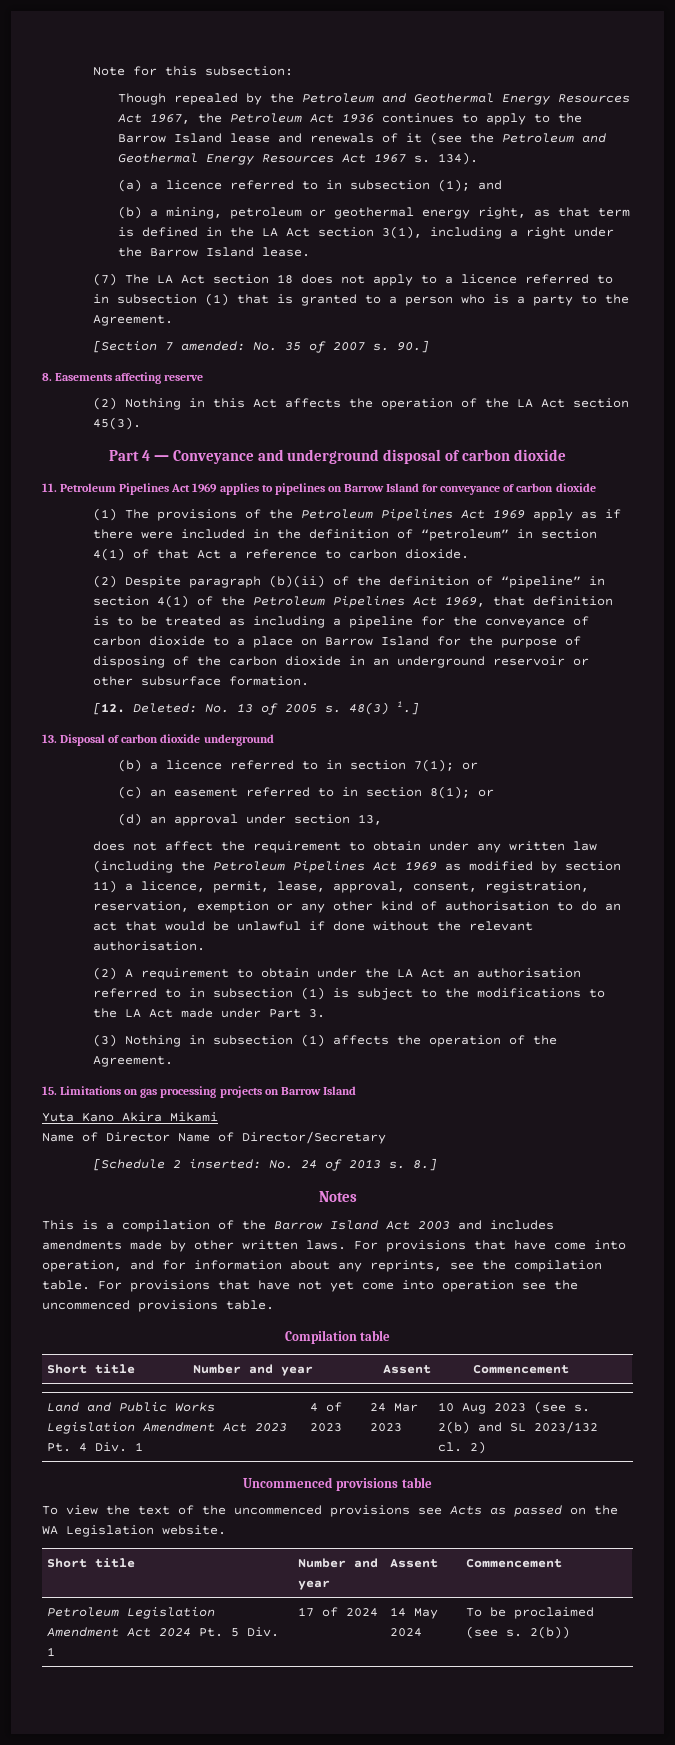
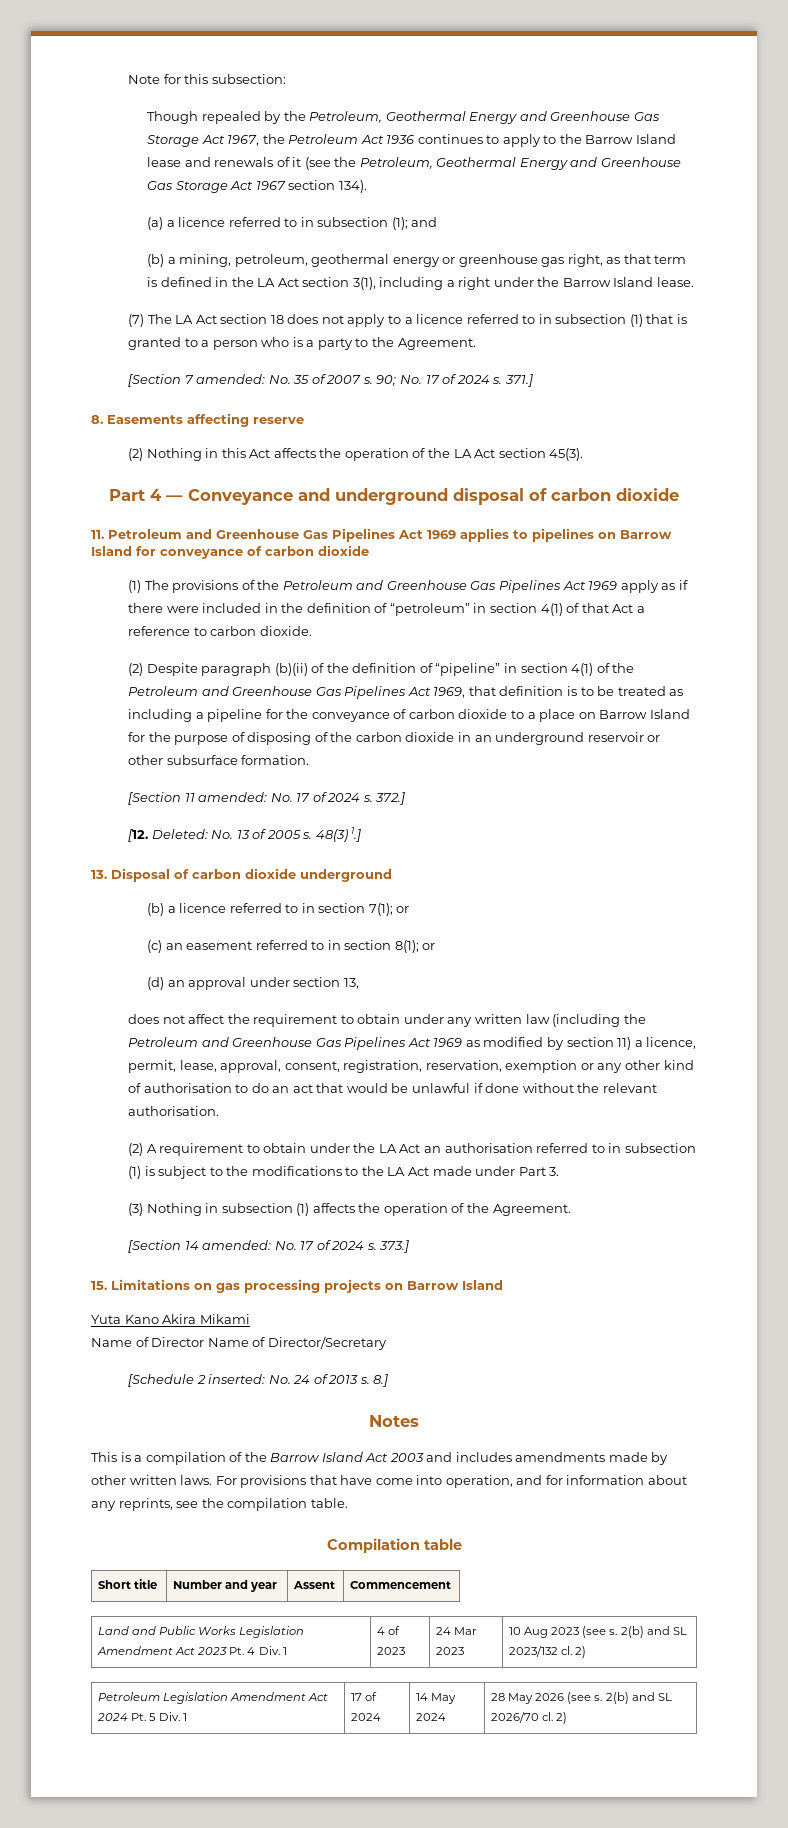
[301,93,630,105] Petroleum and Geothermal Energy Resources -> [309,111,660,124] [147,135,200,147] Petroleum, Geothermal Energy and Greenhouse Gas Storage
[501,133,606,143] [117,153,334,165] Petroleum and Geothermal Energy Resources -> [359,157,681,170] [147,181,228,193] Petroleum, Geothermal Energy and Greenhouse Gas Storage
[413,155,430,163] s. -> [288,180,336,190] section
[229,207,470,219] petroleum or geothermal energy -> [234,254,565,267] petroleum, geothermal energy or greenhouse gas
[396,340,429,353] 90.] -> [376,374,533,387] 90; No. 17 of 2024 s. 371.]
(117, 487) none -> [186,529,328,539] and Greenhouse Gas
(373, 514) none -> [356,580,497,590] and Greenhouse Gas
(325, 601) none -> [201,686,342,696] and Greenhouse Gas
(309, 681) none -> [128,792,406,805] // [Section 11 amended: No. 17 of 2024 s. 372.]
(285, 866) none -> [201,1037,342,1047] and Greenhouse Gas
(173, 1061) none -> [128,1240,410,1253] // [Section 14 amended: No. 17 of 2024 s. 373.]
[98,1280,578,1292] [42,1300,274,1312] For provisions that have not yet come into operation see the uncommenced provisions table. -> (348, 1503) none
[243,1477,432,1491] [42,1505,618,1517] [42,1525,226,1537] [47,1558,136,1568] [298,1558,379,1568] [298,1580,331,1590] [390,1559,439,1568] [466,1559,563,1568] // Uncommenced provisions table // To view the text of the uncommenced provisions see Acts as passed on the WA Legislation website. // Short title | Number and year | Assent | Commencement -> (587, 1652) none
[466,1607,595,1619] [466,1626,571,1639] To be proclaimed (see s. 2(b)) -> [491,1692,672,1704] [491,1712,568,1724] 28 May 2026 (see s. 2(b) and SL 2026/70 cl. 2)

